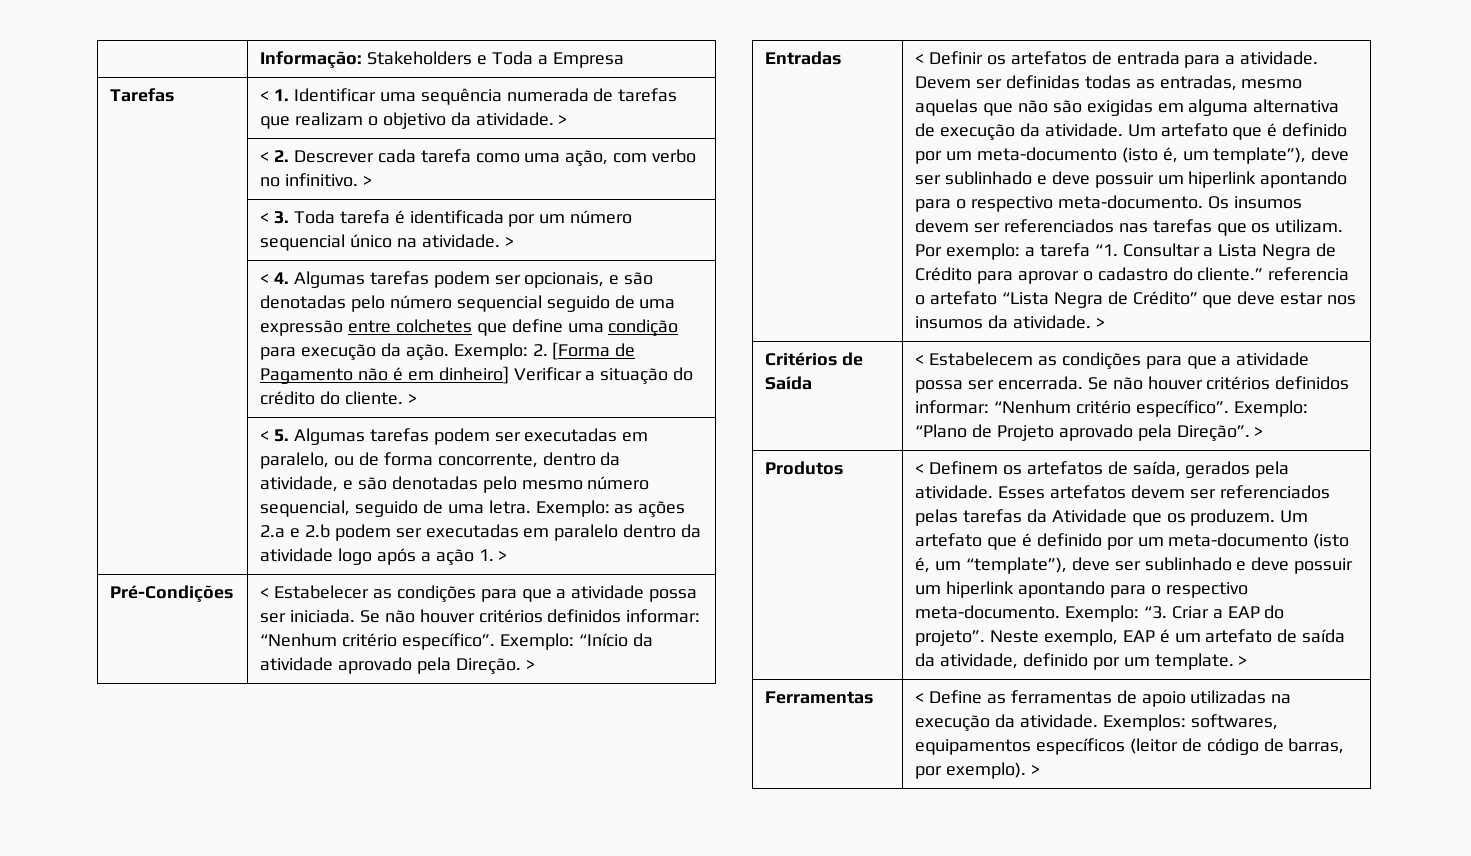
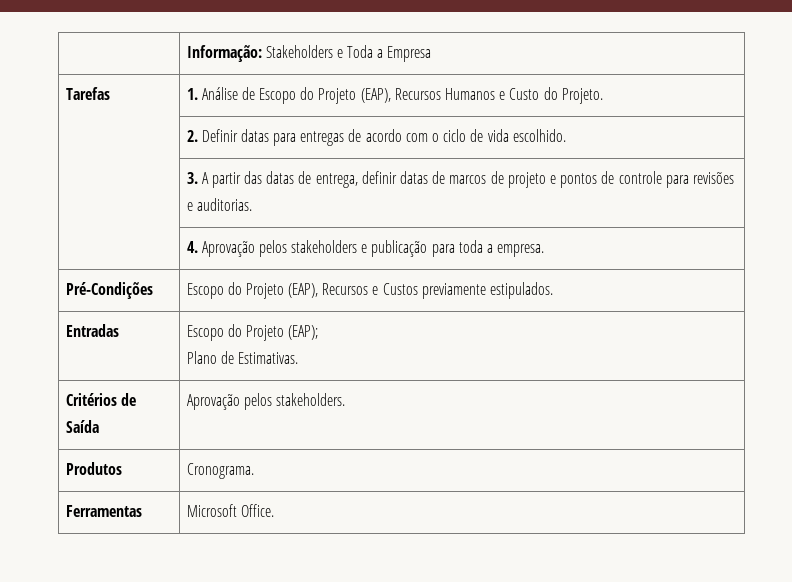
[260,88,678,105] [260,112,568,129] [260,149,696,166] [260,173,372,187] [260,210,633,227] [260,234,514,251] [260,271,654,288] [260,295,676,312] [260,319,679,336] [260,342,636,360] [260,366,694,384] [260,391,417,405] [260,428,649,445] [260,452,621,469] [260,476,650,493] [260,500,686,517] [260,524,701,541] [260,548,508,565] [110,585,234,602] [260,585,698,602] [260,609,701,623] [260,633,653,650] [260,657,535,674] [765,51,842,65] [915,51,1319,68] [915,75,1303,91] [915,99,1340,116] [915,123,1348,140] [915,147,1350,164] [915,171,1348,188] [915,195,1302,212] [915,219,1344,236] [915,243,1336,260] [915,267,1350,284] [915,291,1356,308] [915,315,1105,329] [765,352,864,366] [765,376,813,390] [915,352,1310,369] [915,376,1350,393] [915,400,1308,417] [915,424,1264,441] [765,461,844,475] [915,461,1290,478] [915,485,1330,499] [915,509,1309,526] [915,533,1350,550] [915,557,1354,574] [915,581,1248,598] [915,605,1285,622] [915,629,1346,646] [915,653,1248,670] [765,691,874,704] [915,690,1292,707] [915,714,1278,731] [915,738,1345,755] [915,762,1040,779] < 1. Identificar uma sequência numerada de tarefas que realizam o objetivo da atividade. > // | < 2. Descrever cada tarefa como uma ação, com verbo no infinitivo. > // | < 3. Toda tarefa é identificada por um número sequencial único na atividade. > // | < 4. Algumas tarefas podem ser opcionais, e são denotadas pelo número sequencial seguido de uma expressão entre colchetes que define uma condição para execução da ação. Exemplo: 2. [Forma de Pagamento não é em dinheiro] Verificar a situação do crédito do cliente. > // | < 5. Algumas tarefas podem ser executadas em paralelo, ou de forma concorrente, dentro da atividade, e são denotadas pelo mesmo número sequencial, seguido de uma letra. Exemplo: as ações 2.a e 2.b podem ser executadas em paralelo dentro da atividade logo após a ação 1. > // Pré-Condições | < Estabelecer as condições para que a atividade possa ser iniciada. Se não houver critérios definidos informar: “Nenhum critério específico”. Exemplo: “Início da atividade aprovado pela Direção. > // Entradas | < Definir os artefatos de entrada para a atividade. Devem ser definidas todas as entradas, mesmo aquelas que não são exigidas em alguma alternativa de execução da atividade. Um artefato que é definido por um meta-documento (isto é, um template”), deve ser sublinhado e deve possuir um hiperlink apontando para o respectivo meta-documento. Os insumos devem ser referenciados nas tarefas que os utilizam. Por exemplo: a tarefa “1. Consultar a Lista Negra de Crédito para aprovar o cadastro do cliente.” referencia o artefato “Lista Negra de Crédito” que deve estar nos insumos da atividade. > // Critérios de Saída | < Estabelecem as condições para que a atividade possa ser encerrada. Se não houver critérios definidos informar: “Nenhum critério específico”. Exemplo: “Plano de Projeto aprovado pela Direção”. > // Produtos | < Definem os artefatos de saída, gerados pela atividade. Esses artefatos devem ser referenciados pelas tarefas da Atividade que os produzem. Um artefato que é definido por um meta-documento (isto é, um “template”), deve ser sublinhado e deve possuir um hiperlink apontando para o respectivo meta-documento. Exemplo: “3. Criar a EAP do projeto”. Neste exemplo, EAP é um artefato de saída da atividade, definido por um template. > // Ferramentas | < Define as ferramentas de apoio utilizadas na execução da atividade. Exemplos: softwares, equipamentos específicos (leitor de código de barras, por exemplo). > -> [186,87,603,104] [186,129,566,146] [186,171,734,188] [186,198,252,211] [186,240,545,257] [65,282,153,299] [186,282,554,299] [65,324,119,337] [186,324,319,341] [186,351,298,364] [65,393,136,406] [65,420,99,433] [186,393,345,410] [65,462,122,475] [186,463,254,479] [65,505,142,517] [186,504,274,517] 1. Análise de Escopo do Projeto (EAP), Recursos Humanos e Custo do Projeto. // | 2. Definir datas para entregas de acordo com o ciclo de vida escolhido. // | 3. A partir das datas de entrega, definir datas de marcos de projeto e pontos de controle para revisões e auditorias. // | 4. Aprovação pelos stakeholders e publicação para toda a empresa. // Pré-Condições | Escopo do Projeto (EAP), Recursos e Custos previamente estipulados. // Entradas | Escopo do Projeto (EAP); // Plano de Estimativas. // Critérios de Saída | Aprovação pelos stakeholders. // Produtos | Cronograma. // Ferramentas | Microsoft Office.

